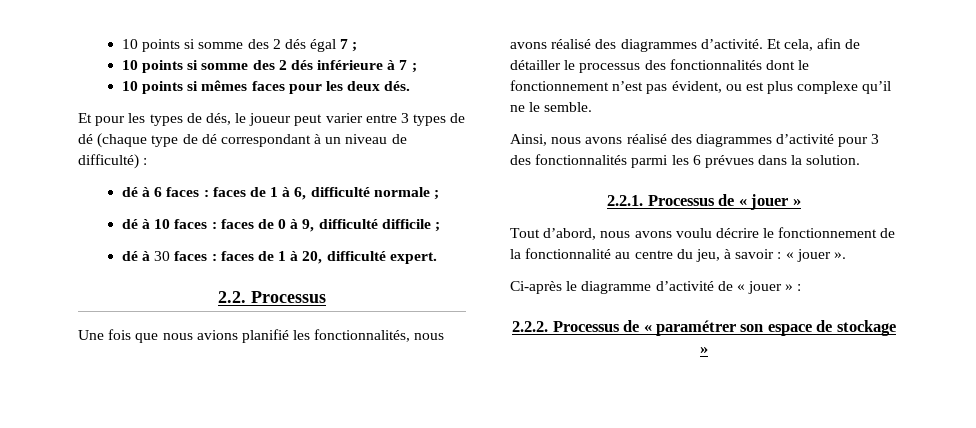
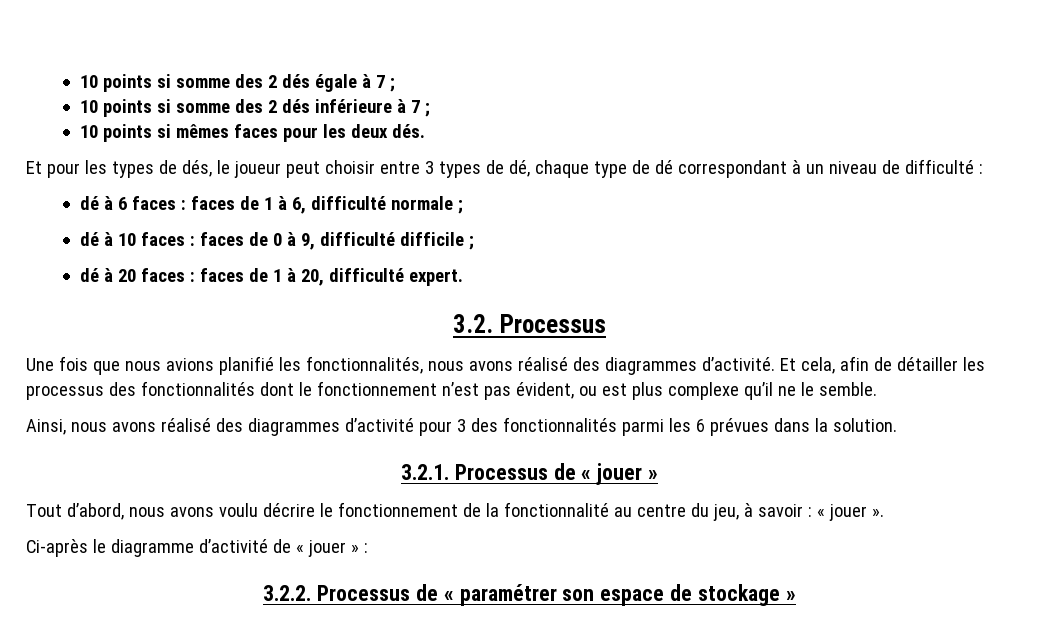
[121,39,337,52] 10 points si somme des 2 dés égal -> [79,74,371,92] 10 points si somme des 2 dés égale à
[325,113,363,123] varier -> [324,160,375,174] choisir
[78,133,148,148] dé (chaque -> [508,160,589,178] dé, chaque
[78,154,139,169] difficulté) -> [904,159,974,174] difficulté
[154,251,171,261] 30 -> [117,269,136,282] 20
[218,291,246,303] 2.2. -> [453,314,494,333] 3.2.
[564,60,576,70] le -> [962,357,985,371] les
[607,195,644,206] 2.2.1. -> [400,464,449,480] 3.2.1.
[512,321,549,332] 2.2.2. -> [263,585,312,601] 3.2.2.

